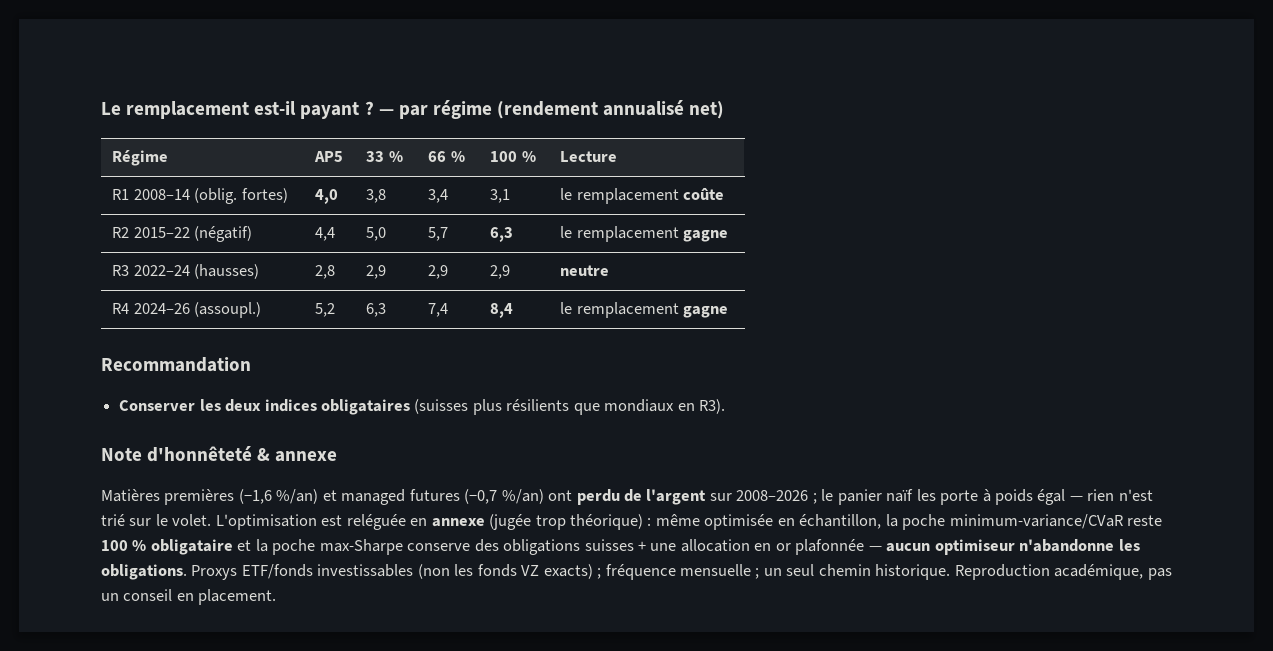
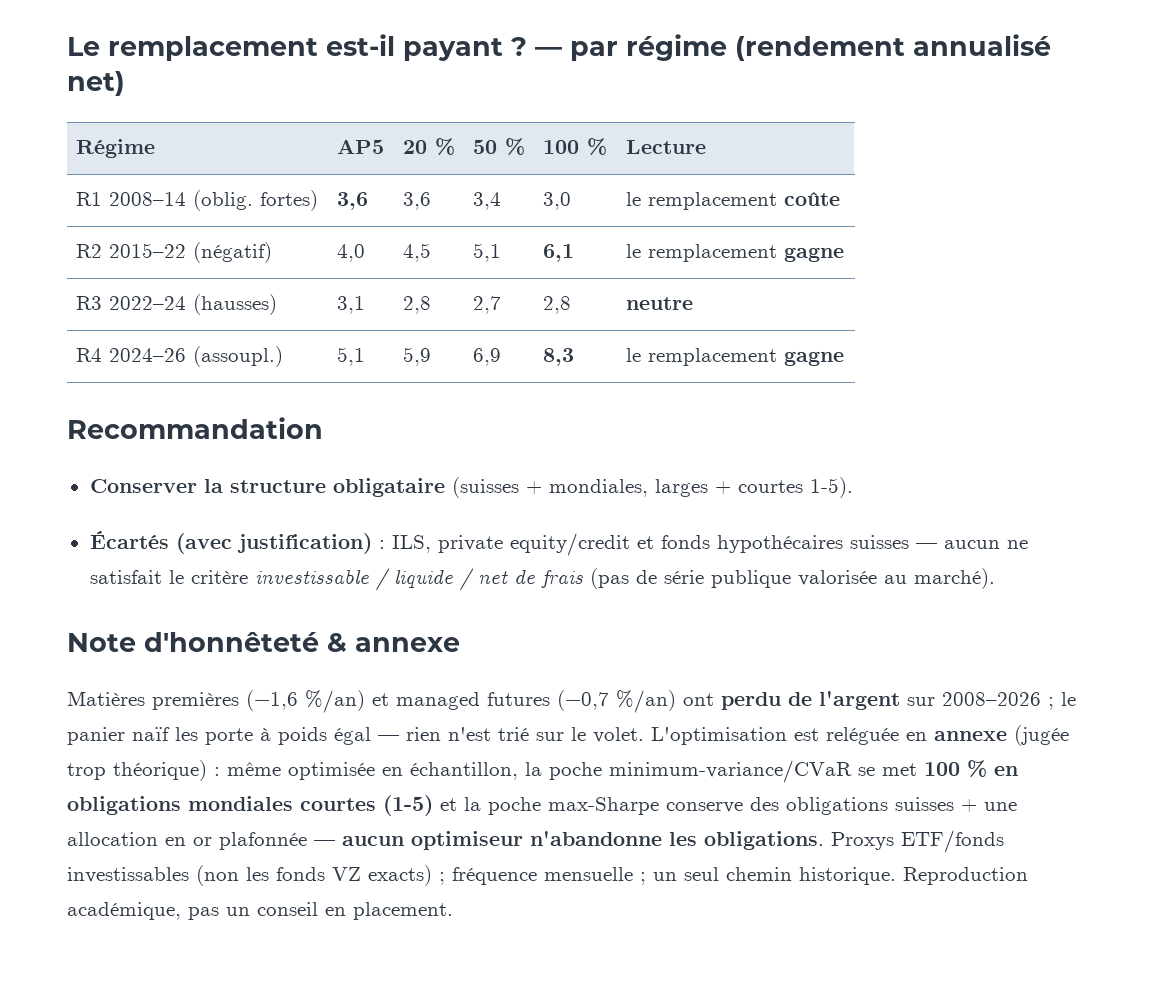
[366,151,403,162] [428,151,447,162] 33 % | 66 -> [403,138,456,155] [473,140,498,154] 20 % | 50
[315,189,339,204] [366,189,387,203] 4,0 | 3,8 -> [337,192,369,210] [403,192,432,210] 3,6 | 3,6
[490,189,511,203] 3,1 -> [543,192,572,210] 3,0
[315,227,336,241] [366,227,387,241] [428,227,449,241] [490,227,514,242] 4,4 | 5,0 | 5,7 | 6,3 -> [337,244,366,262] [403,243,432,262] [473,243,502,262] [543,244,575,262] 4,0 | 4,5 | 5,1 | 6,1
[315,265,336,279] [366,265,387,279] [428,265,449,279] [490,265,511,279] | 2,8 | 2,9 | 2,9 | 2,9 -> [337,296,366,314] [403,296,432,314] [473,296,502,314] [543,296,572,314] | 3,1 | 2,8 | 2,7 | 2,8
[315,303,336,317] [366,303,387,317] [428,303,449,317] [490,303,514,318] 5,2 | 6,3 | 7,4 | 8,4 -> [337,347,366,366] [403,347,432,366] [473,348,502,366] [543,348,575,366] 5,1 | 5,9 | 6,9 | 8,3
[199,399,726,415] les deux indices obligataires (suisses plus résilients que mondiaux en R3). -> [203,477,853,498] [89,530,1028,556] [89,568,995,591] la structure obligataire (suisses + mondiales, larges + courtes 1-5). // Écartés (avec justification) : ILS, private equity/credit et fonds hypothécaires suisses — aucun ne satisfait le critère investissable / liquide / net de frais (pas de série publique valorisée au marché).
[1127,515,1163,526] [101,539,233,555] reste 100 % obligataire -> [858,760,1018,777] [67,795,433,816] se met 100 % en obligations mondiales courtes (1-5)

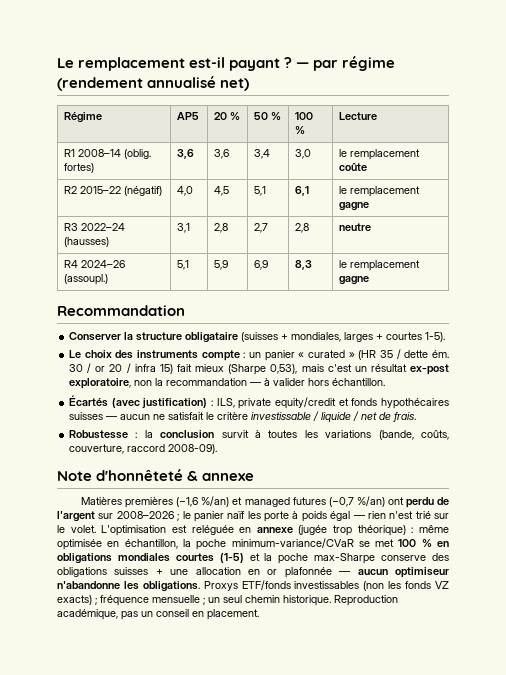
(853, 487) none -> [69,349,450,361] [69,363,449,375] [69,378,386,389] // Le choix des instruments compte : un panier « curated » (HR 35 / dette ém. 30 / or 20 / infra 15) fait mieux (Sharpe 0,53), mais c'est un résultat ex-post exploratoire, non la recommandation — à valider hors échantillon.
[540,568,995,589] frais (pas de série publique valorisée au marché). -> [393,412,417,422] [69,430,449,440] [69,444,218,454] frais. // Robustesse : la conclusion survit à toutes les variations (bande, coûts, couverture, raccord 2008-09).

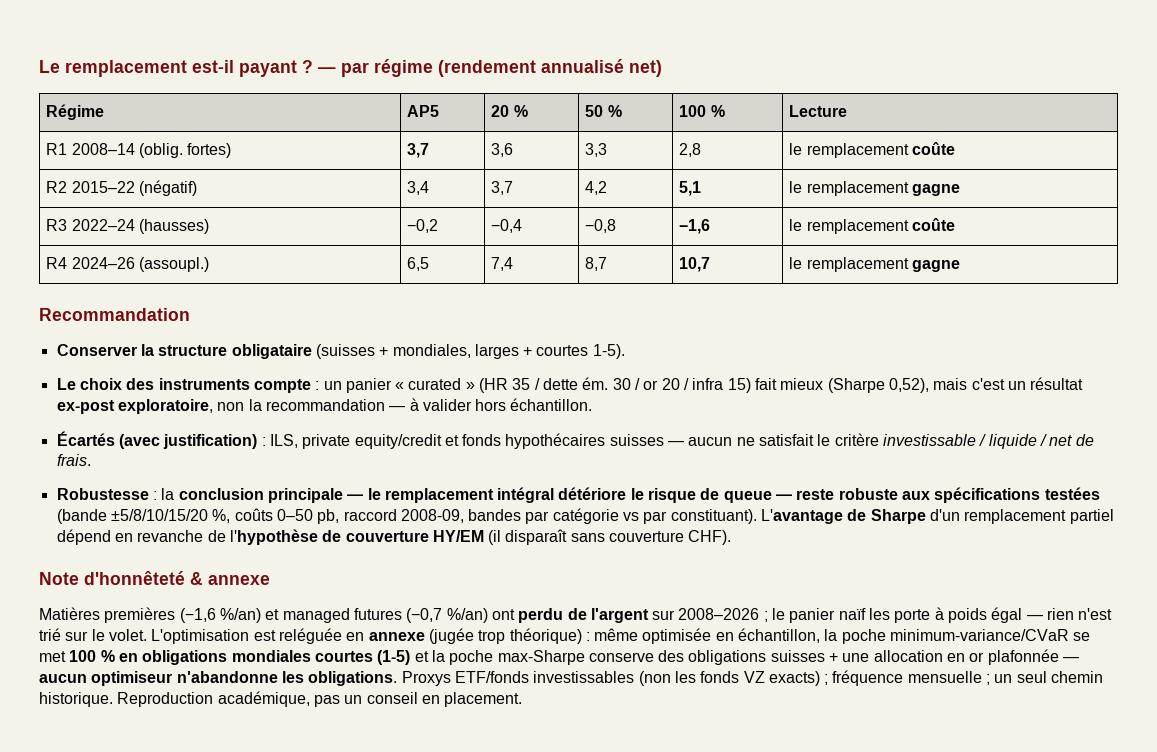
[177,149,195,159] [214,149,230,159] [254,149,271,159] [295,149,312,159] 3,6 | 3,6 | 3,4 | 3,0 -> [407,143,430,158] [491,143,514,157] [585,143,608,157] [679,143,702,157] 3,7 | 3,6 | 3,3 | 2,8
[177,186,194,196] [214,186,230,196] [254,186,267,196] [295,186,310,196] 4,0 | 4,5 | 5,1 | 6,1 -> [407,181,430,195] [491,181,514,195] [585,181,608,195] [679,181,702,196] 3,4 | 3,7 | 4,2 | 5,1
[177,223,191,233] [214,223,229,233] [254,223,269,233] [295,223,310,233] [339,223,372,231] 3,1 | 2,8 | 2,7 | 2,8 | neutre -> [407,219,439,233] [491,219,523,233] [585,219,617,233] [679,219,711,234] [789,218,955,234] −0,2 | −0,4 | −0,8 | −1,6 | le remplacement coûte
[177,260,190,270] [214,260,229,270] [254,260,269,270] [295,260,313,270] 5,1 | 5,9 | 6,9 | 8,3 -> [407,257,430,271] [491,257,514,271] [585,257,608,271] [679,257,711,272] 6,5 | 7,4 | 8,7 | 10,7
[270,364,298,374] 0,53), -> [888,378,929,393] 0,52),
[221,430,449,440] [69,444,218,454] survit à toutes les variations (bande, coûts, couverture, raccord 2008-09). -> [267,487,1100,503] [56,508,1114,524] [56,529,732,545] principale — le remplacement intégral détériore le risque de queue — reste robuste aux spécifications testées (bande ±5/8/10/15/20 %, coûts 0–50 pb, raccord 2008-09, bandes par catégorie vs par constituant). L'avantage de Sharpe d'un remplacement partiel dépend en revanche de l'hypothèse de couverture HY/EM (il disparaît sans couverture CHF).

